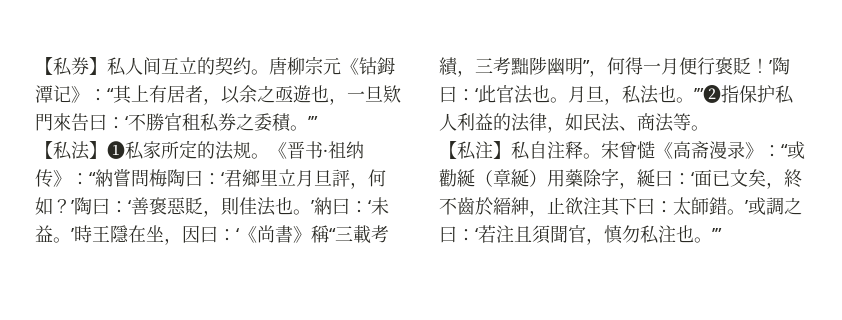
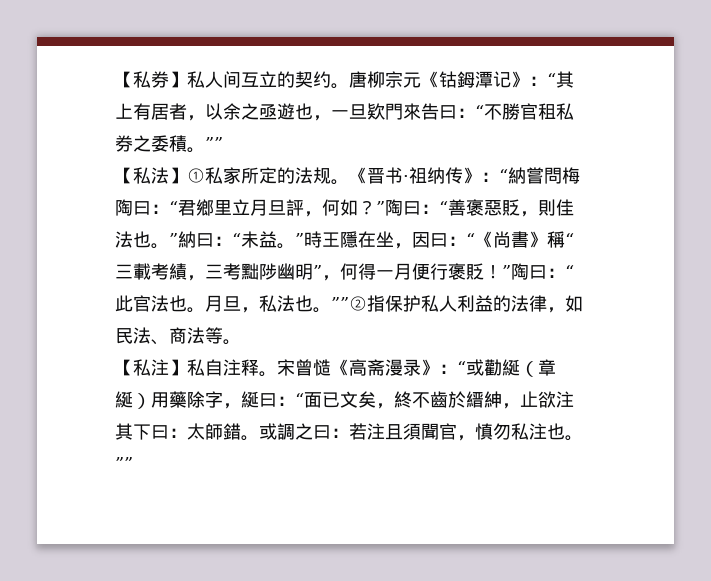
[125,116,128,129] ‘ -> [475,105,484,118] “
[308,116,318,129] ’” -> [205,137,223,150] ””
[107,141,125,159] ❶ -> [187,168,205,183] ①
[221,172,224,185] ‘ -> [169,201,178,214] “
[71,197,131,215] ’陶曰：‘ -> [376,199,448,216] ”陶曰：“
[311,197,389,215] [35,225,74,243] ’納曰：‘未益。’ -> [169,231,304,249] ”納曰：“未益。”
[236,228,239,241] ‘ -> [466,233,475,246] “
[769,57,790,75] [439,86,478,103] ’陶曰：‘ -> [502,263,574,280] ”陶曰：“
[694,85,721,103] ’”❷ -> [331,296,367,311] ””②
[691,172,694,185] ‘ -> [295,393,304,406] “
[745,200,748,213] ’ -> (259, 438) none
[475,228,478,241] ‘ -> (349, 433) none
[712,228,722,241] ’” -> [115,457,133,470] ””

